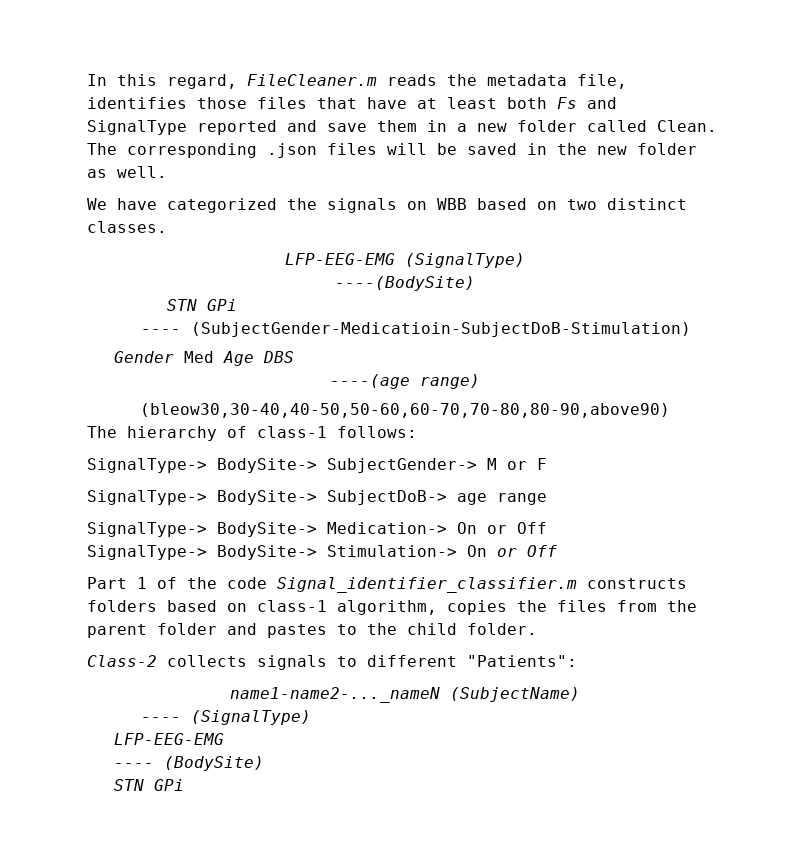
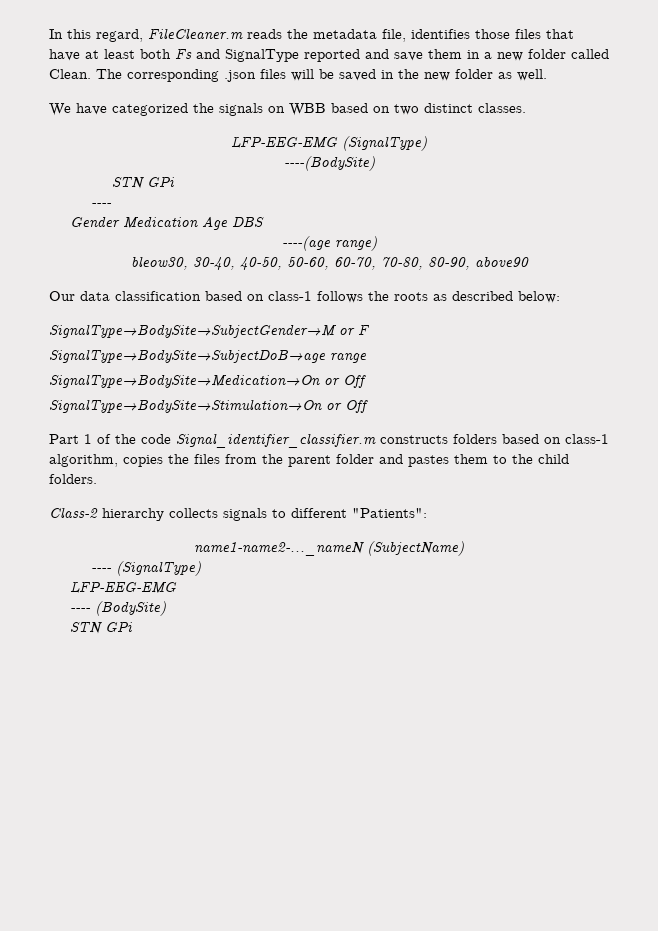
[190,322,691,337] (SubjectGender-Medicatioin-SubjectDoB-Stimulation) -> (112, 205) none
[183,351,214,363] Med -> [122,216,198,228] Medication
[140,403,670,418] [87,426,417,441] [87,458,547,473] [87,490,547,505] [87,522,547,537] [87,545,487,560] (bleow30,30-40,40-50,50-60,60-70,70-80,80-90,above90) // The hierarchy of class-1 follows: // SignalType-> BodySite-> SubjectGender-> M or F // SignalType-> BodySite-> SubjectDoB-> age range // SignalType-> BodySite-> Medication-> On or Off // SignalType-> BodySite-> Stimulation-> On -> [130,256,529,270] [49,291,560,303] [49,324,369,338] [49,349,367,363] [49,374,366,388] [49,399,322,413] bleow30, 30-40, 40-50, 50-60, 60-70, 70-80, 80-90, above90 // Our data classification based on class-1 follows the roots as described below: // SignalType→BodySite→SubjectGender→M or F // SignalType→BodySite→SubjectDoB→age range // SignalType→BodySite→Medication→On or Off // SignalType→BodySite→Stimulation→On
(327, 631) none -> [454,454,488,464] them
[467,623,537,635] folder. -> [49,474,97,484] folders.
(157, 661) none -> [102,508,164,521] hierarchy

